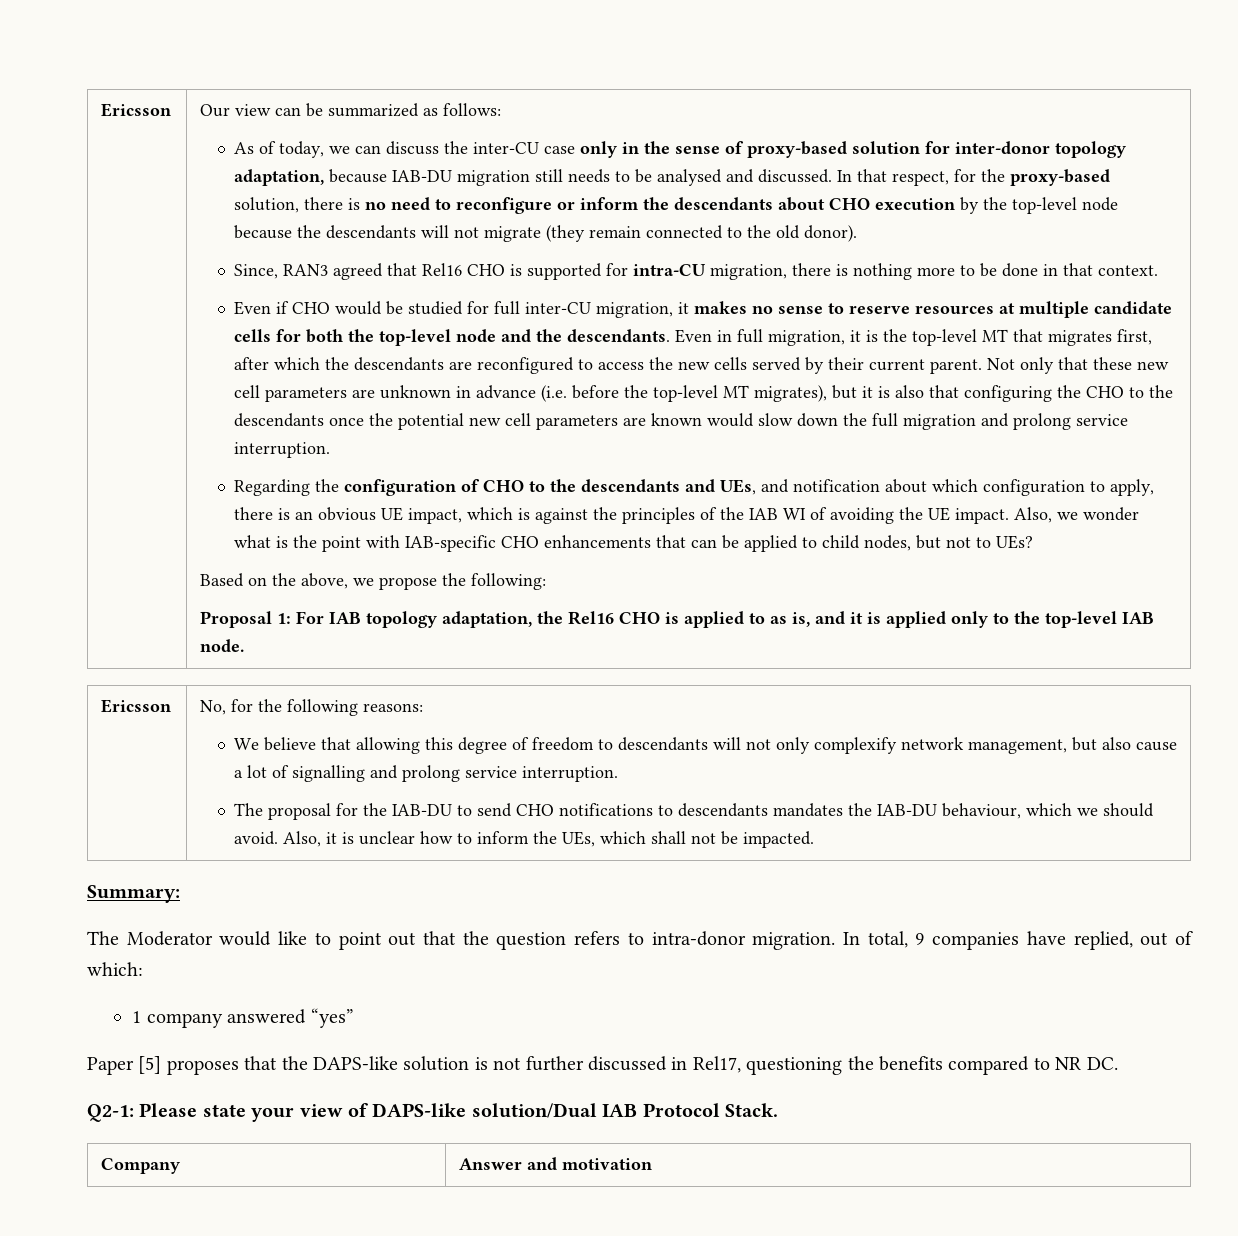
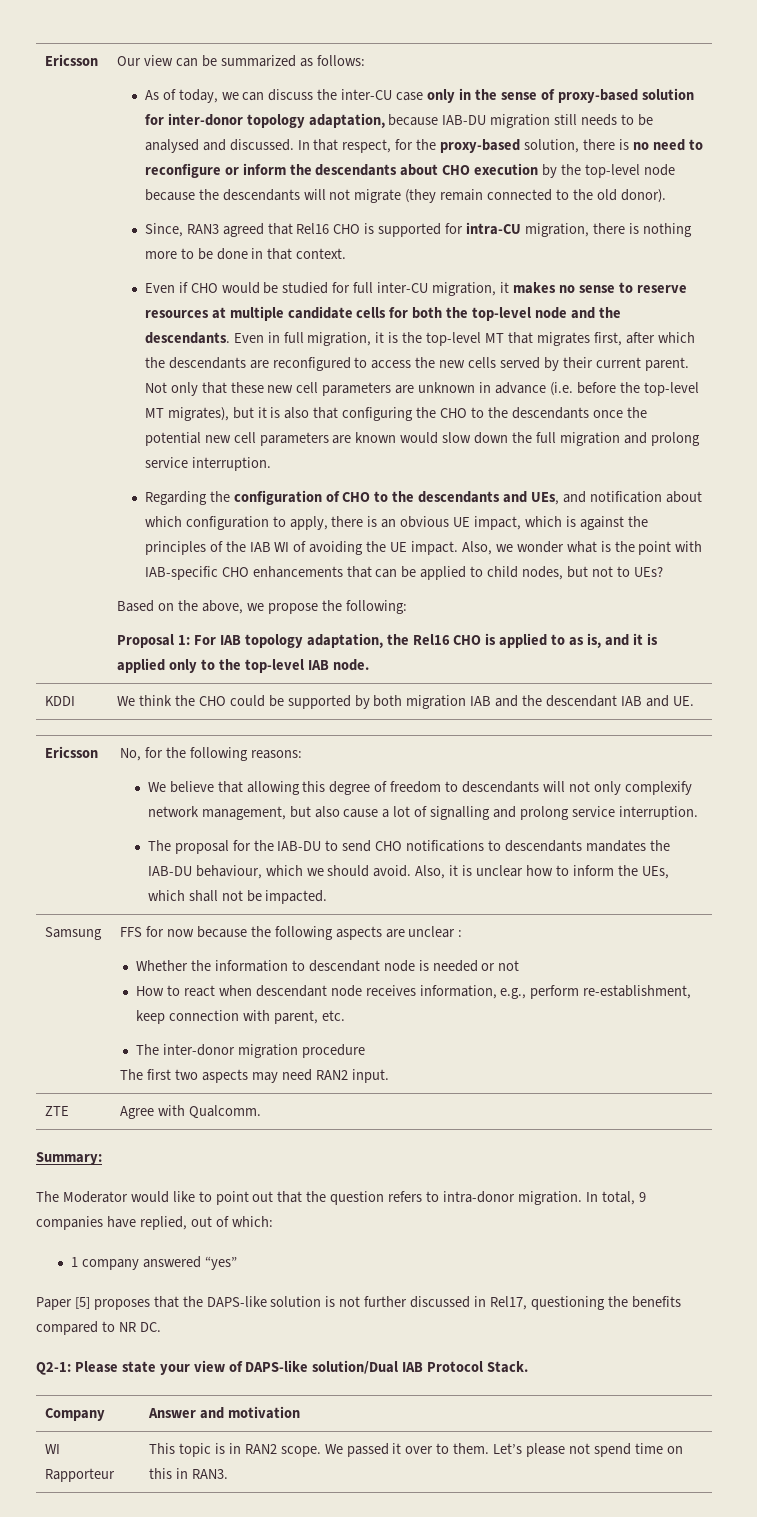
(245, 645) none -> [45,696,76,706] [117,695,694,709] // KDDI | We think the CHO could be supported by both migration IAB and the descendant IAB and UE.
(814, 839) none -> [45,927,103,940] [120,926,463,940] [136,960,520,972] [136,985,692,999] [136,1010,345,1024] [136,1044,365,1058] [120,1069,389,1083] [45,1106,70,1116] [120,1105,261,1119] // Samsung | FFS for now because the following aspects are unclear : // Whether the information to descendant node is needed or not // How to react when descendant node receives information, e.g., perform re-establishment, keep connection with parent, etc. // The inter-donor migration procedure // The first two aspects may need RAN2 input. // ZTE | Agree with Qualcomm.
(653, 1164) none -> [45,1444,61,1454] [45,1468,116,1482] [149,1443,683,1457] [149,1468,228,1479] // WI Rapporteur | This topic is in RAN2 scope. We passed it over to them. Let’s please not spend time on this in RAN3.

